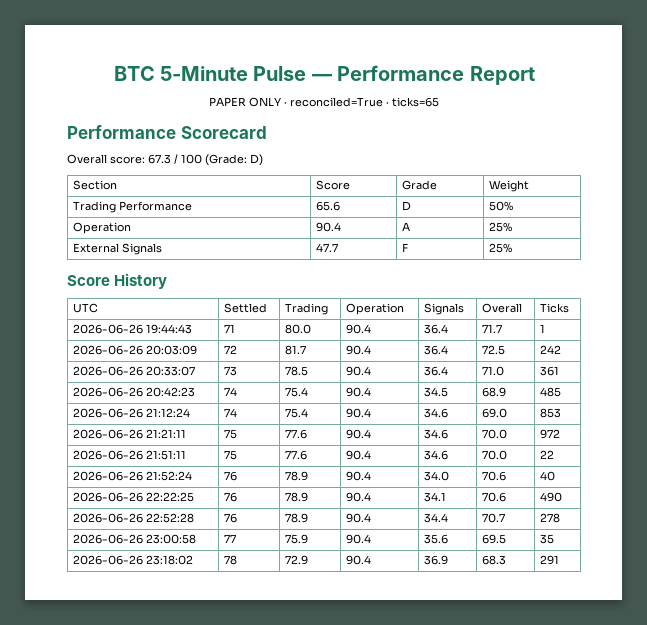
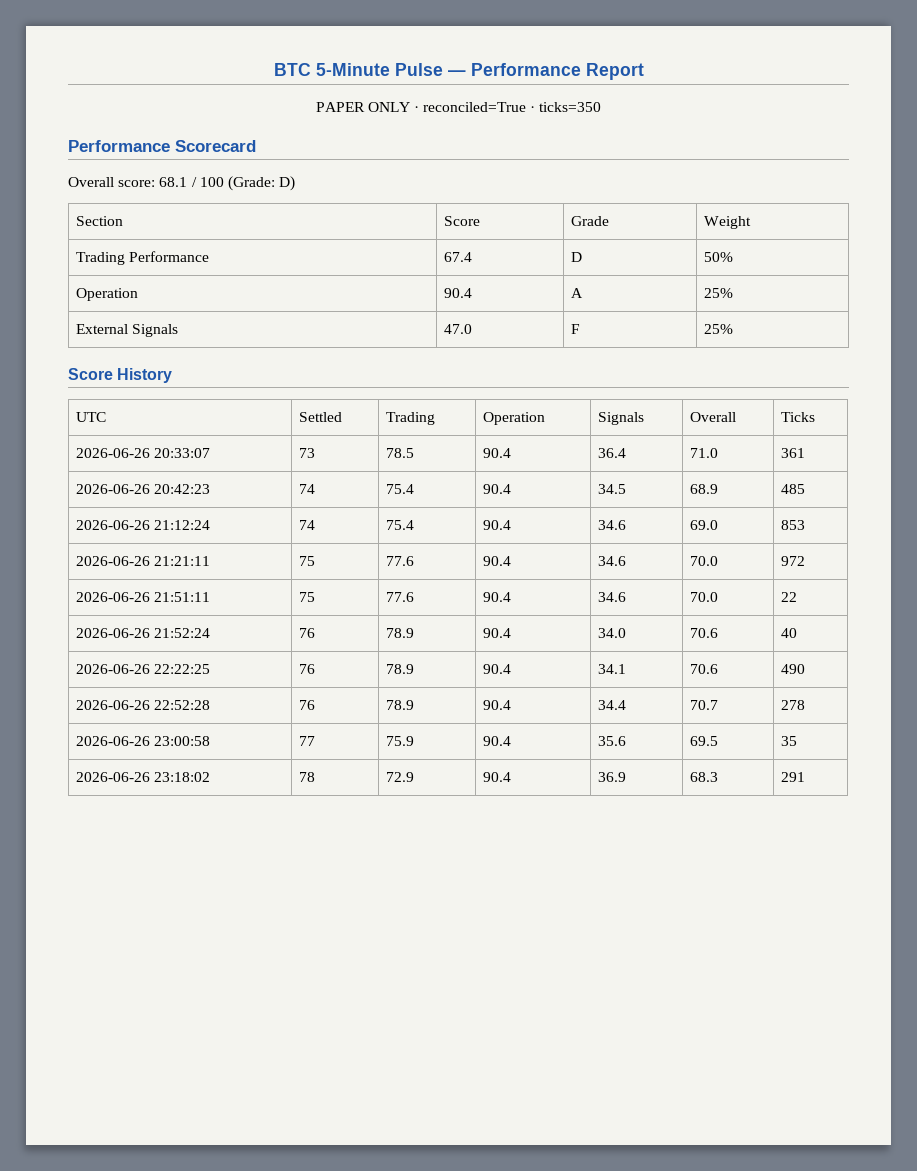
[392,97,439,107] ticks=65 -> [539,102,602,112] ticks=350
[148,154,171,164] 67.3 -> [159,177,188,187] 68.1
[315,201,340,211] 65.6 -> [443,252,472,262] 67.4
[315,243,338,252] 47.7 -> [443,324,472,334] 47.0
[72,324,192,334] [223,324,235,333] [284,324,311,334] [345,324,371,334] [423,324,448,334] [481,324,502,333] [539,324,545,333] [72,345,197,355] [223,345,237,354] [284,345,306,355] [345,345,371,355] [423,345,448,355] [481,345,505,355] [539,345,561,354] // 2026-06-26 19:44:43 | 71 | 80.0 | 90.4 | 36.4 | 71.7 | 1 // 2026-06-26 20:03:09 | 72 | 81.7 | 90.4 | 36.4 | 72.5 | 242 -> (815, 417) none

